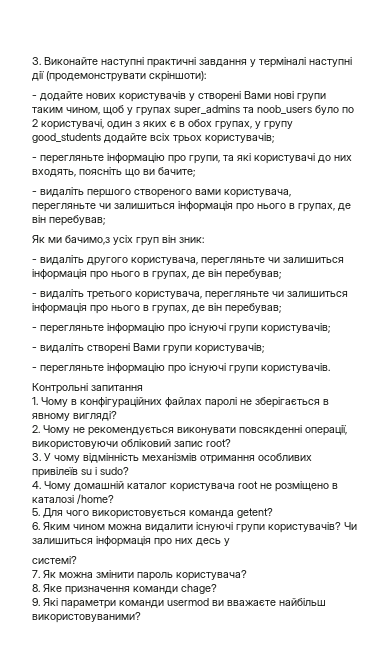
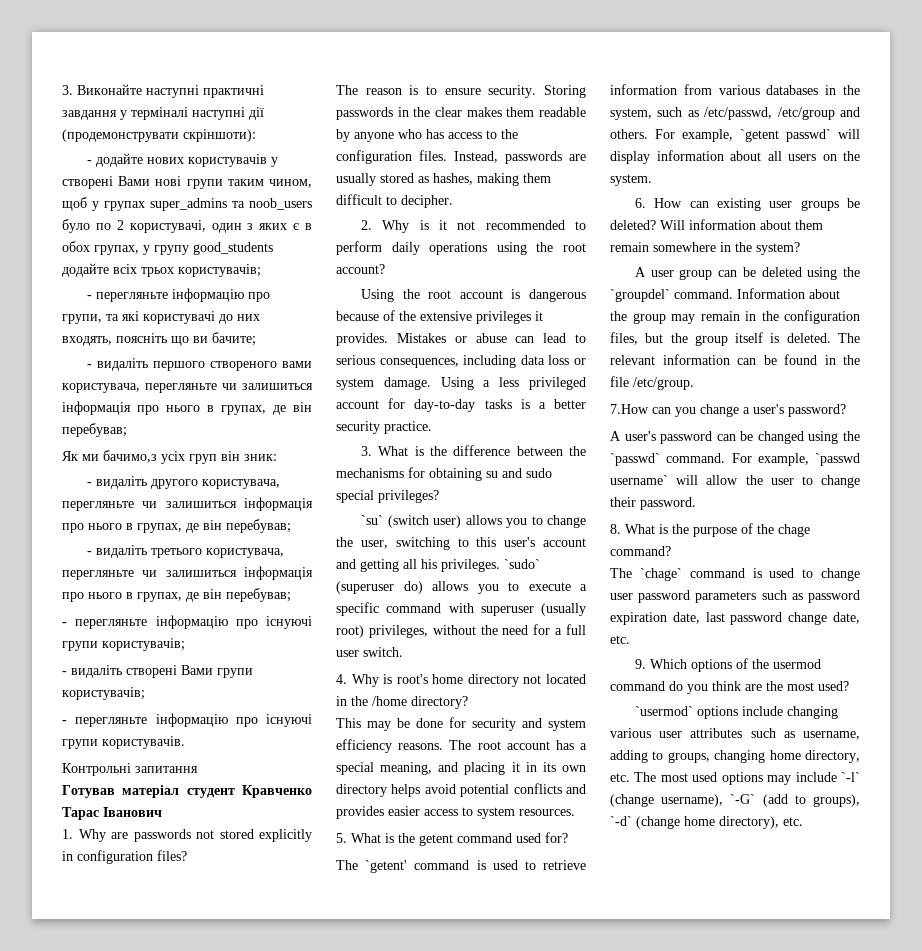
[32,397,329,408] [32,411,117,421] [32,425,347,436] [32,439,231,450] [32,453,312,464] [32,467,129,478] [32,481,338,492] [32,494,114,504] [32,508,273,519] [32,522,357,533] [32,536,230,547] [32,556,77,564] [32,570,247,581] [32,584,217,595] [32,598,326,609] [32,612,141,623] 1. Чому в конфігураційних файлах паролі не зберігається в явному вигляді? // 2. Чому не рекомендується виконувати повсякденні операції, використовуючи обліковий запис root? // 3. У чому відмінність механізмів отримання особливих привілеїв su і sudo? // 4. Чому домашній каталог користувача root не розміщено в каталозі /home? // 5. Для чого використовується команда getent? // 6. Яким чином можна видалити існуючі групи користувачів? Чи залишиться інформація про них десь у // системі? // 7. Як можна змінити пароль користувача? // 8. Яке призначення команди chage? // 9. Які параметри команди usermod ви вважаєте найбільш використовуваними? -> [62,785,312,798] [62,807,162,820] [62,829,312,842] [62,850,187,864] [336,85,586,98] [336,107,586,120] [336,129,518,142] [336,150,586,164] [336,173,551,186] [336,194,453,208] [361,220,586,233] [336,241,586,255] [336,264,385,274] [361,289,586,302] [336,310,543,324] [336,333,586,346] [336,355,586,368] [336,377,586,390] [336,398,586,412] [336,421,432,434] [361,445,586,456] [336,467,552,481] [336,490,439,503] [361,515,586,528] [336,537,586,550] [336,559,540,572] [336,581,587,594] [336,602,586,616] [336,624,586,638] [336,647,403,657] [336,674,586,687] [336,696,468,709] [336,717,586,731] [336,739,587,753] [336,762,586,775] [336,783,586,797] [336,806,575,819] [336,832,568,846] [336,860,586,873] [610,84,860,95] [610,107,860,120] [610,129,860,142] [610,150,860,164] [610,174,652,186] [635,198,860,211] [610,219,823,230] [610,242,800,255] [635,267,860,280] [610,288,840,302] [610,310,860,324] [610,332,860,346] [610,354,860,365] [610,376,694,390] [610,404,846,417] [610,431,860,444] [610,453,860,466] [610,475,860,488] [610,497,696,510] [610,523,810,537] [610,546,671,556] [610,568,860,581] [610,590,860,603] [610,612,860,625] [610,635,630,644] [635,658,822,672] [610,681,849,694] [635,706,839,719] [610,728,860,740] [610,750,860,763] [610,772,860,785] [610,794,860,807] [610,816,803,829] Готував матеріал студент Кравченко Тарас Іванович // 1. Why are passwords not stored explicitly in configuration files? // The reason is to ensure security. Storing passwords in the clear makes them readable by anyone who has access to the configuration files. Instead, passwords are usually stored as hashes, making them difficult to decipher. // 2. Why is it not recommended to perform daily operations using the root account? // Using the root account is dangerous because of the extensive privileges it provides. Mistakes or abuse can lead to serious consequences, including data loss or system damage. Using a less privileged account for day-to-day tasks is a better security practice. // 3. What is the difference between the mechanisms for obtaining su and sudo special privileges? // `su` (switch user) allows you to change the user, switching to this user's account and getting all his privileges. `sudo` (superuser do) allows you to execute a specific command with superuser (usually root) privileges, without the need for a full user switch. // 4. Why is root's home directory not located in the /home directory? // This may be done for security and system efficiency reasons. The root account has a special meaning, and placing it in its own directory helps avoid potential conflicts and provides easier access to system resources. // 5. What is the getent command used for? // The `getent' command is used to retrieve information from various databases in the system, such as /etc/passwd, /etc/group and others. For example, `getent passwd` will display information about all users on the system. // 6. How can existing user groups be deleted? Will information about them remain somewhere in the system? // A user group can be deleted using the `groupdel` command. Information about the group may remain in the configuration files, but the group itself is deleted. The relevant information can be found in the file /etc/group. // 7.How can you change a user's password? // A user's password can be changed using the `passwd` command. For example, `passwd username` will allow the user to change their password. // 8. What is the purpose of the chage command? // The `chage` command is used to change user password parameters such as password expiration date, last password change date, etc. // 9. Which options of the usermod command do you think are the most used? // `usermod` options include changing various user attributes such as username, adding to groups, changing home directory, etc. The most used options may include `-l` (change username), `-G` (add to groups), `-d` (change home directory), etc.

